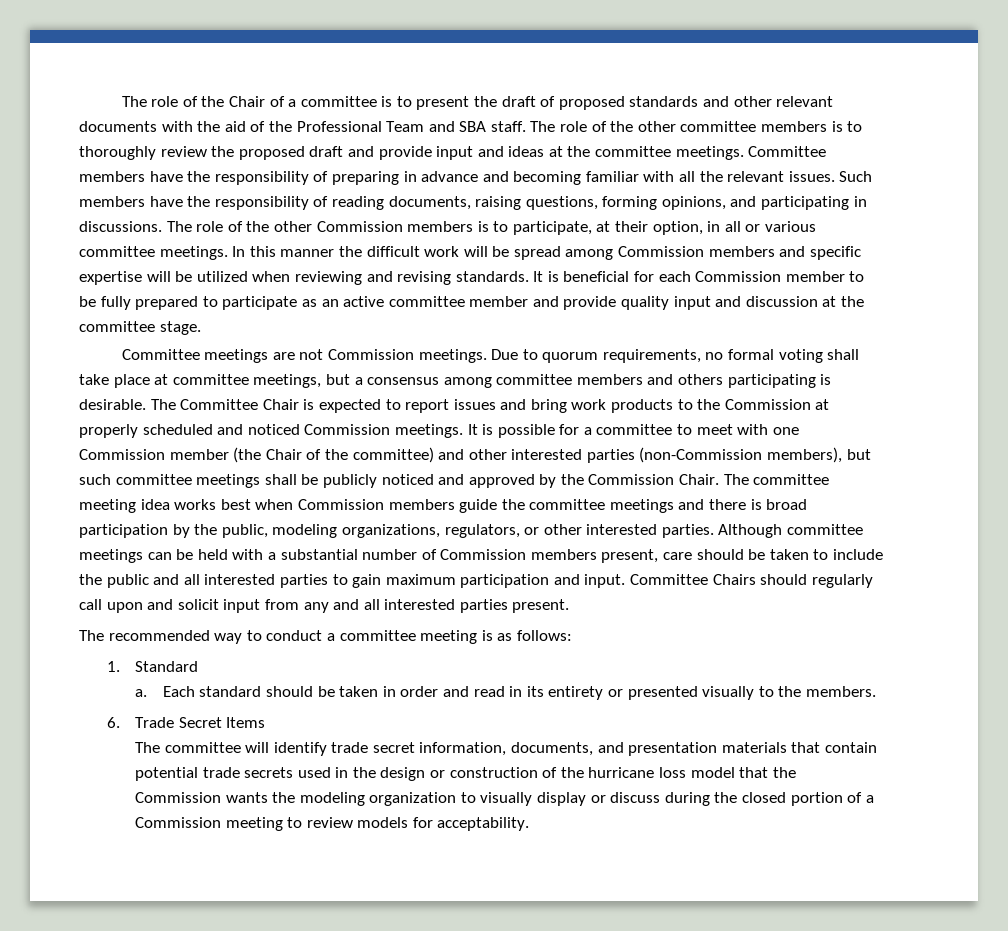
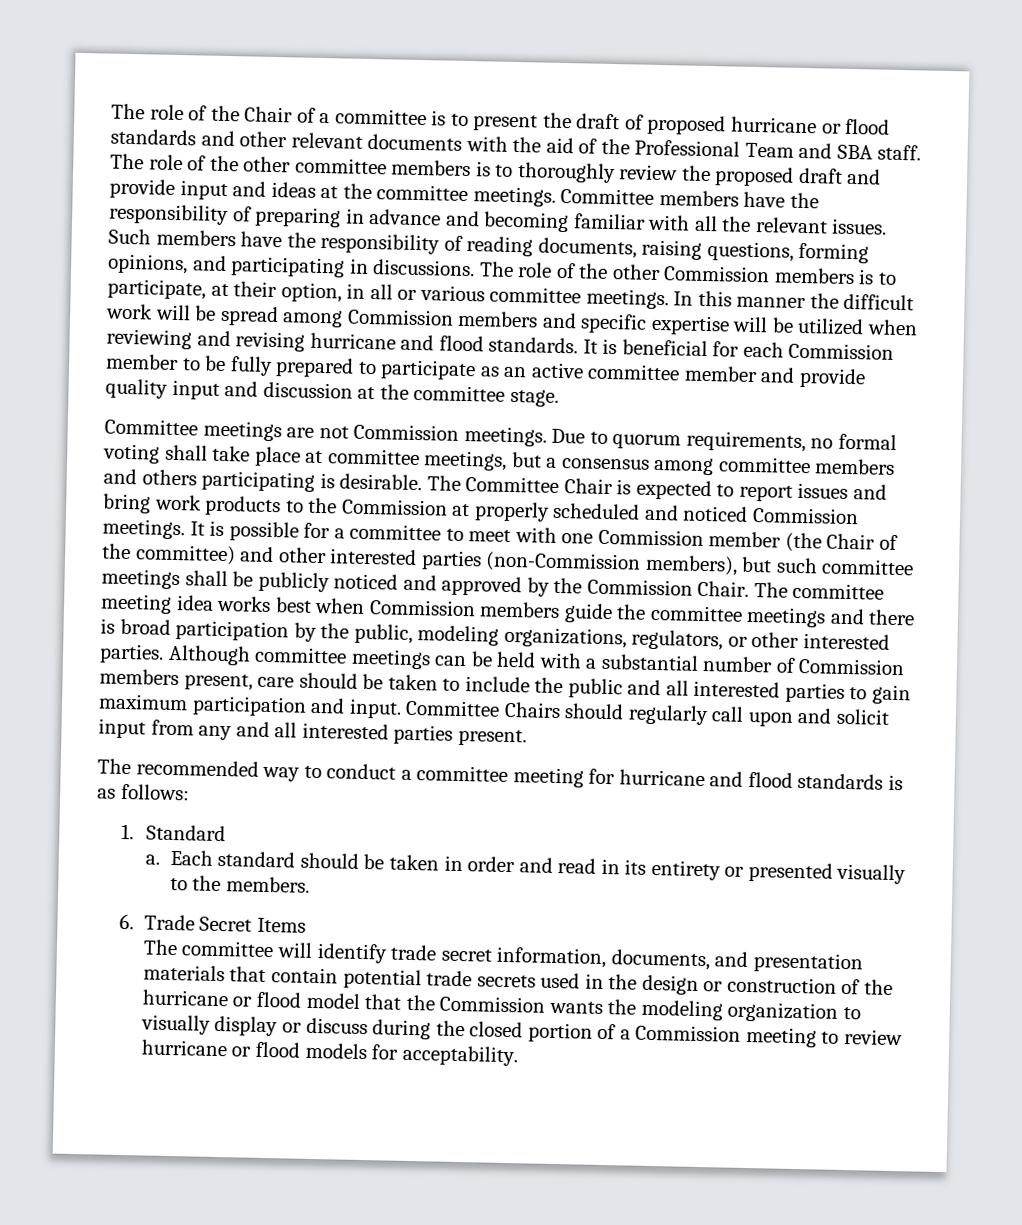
(625, 103) none -> [731,116,891,135] hurricane or flood
(452, 278) none -> [309,332,484,352] hurricane and flood
(478, 637) none -> [588,768,884,790] for hurricane and flood standards
[659,767,687,778] loss -> [232,991,302,1008] or flood
(353, 822) none -> [140,1039,301,1058] hurricane or flood

